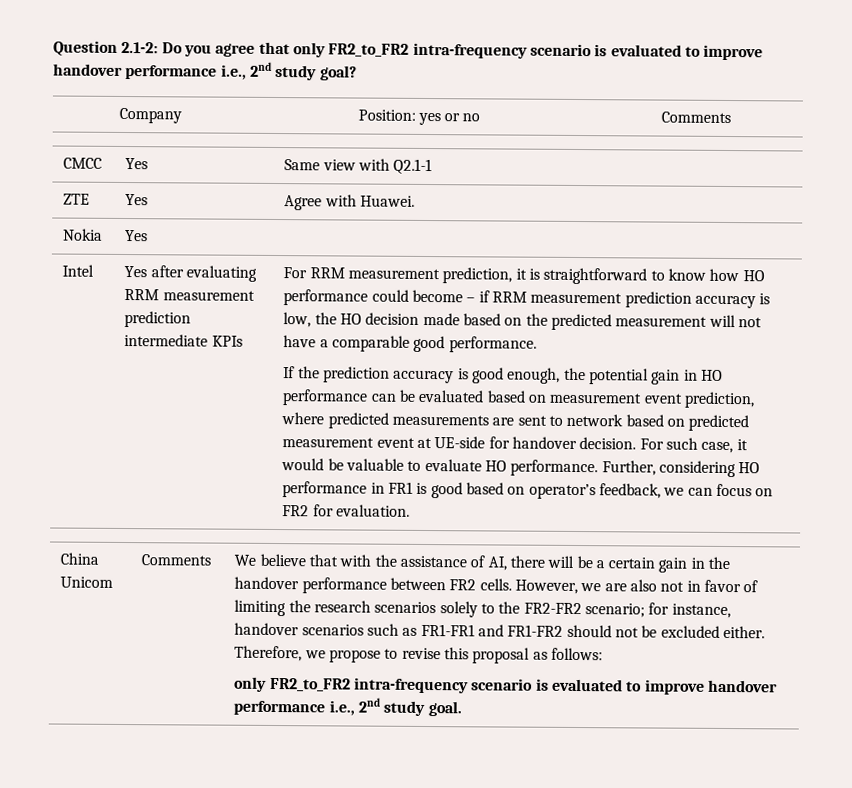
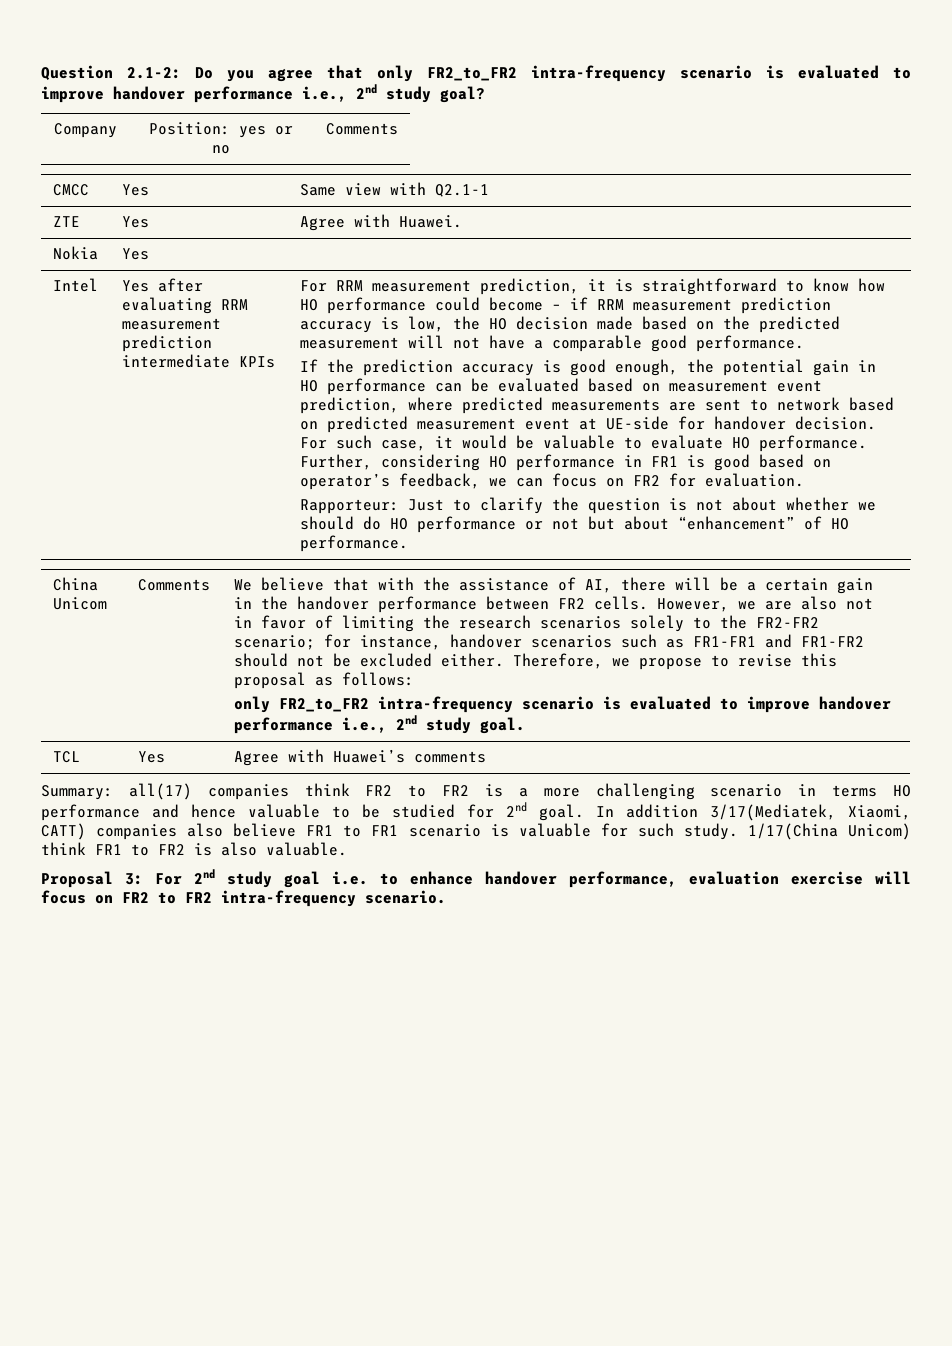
(410, 510) none -> [299,497,876,514] [299,516,849,533] [299,535,408,552] // Rapporteur: Just to clarify the question is not about whether we should do HO performance or not but about “enhancement” of HO performance.
(462, 709) none -> [52,751,80,763] [137,751,165,763] [233,749,486,766] [41,783,911,800] [41,802,911,821] [41,823,911,840] [41,842,347,856] [41,869,911,888] [41,890,446,907] // TCL | Yes | Agree with Huawei’s comments // Summary: all(17) companies think FR2 to FR2 is a more challenging scenario in terms HO performance and hence valuable to be studied for 2nd goal. In addition 3/17(Mediatek, Xiaomi, CATT) companies also believe FR1 to FR1 scenario is valuable for such study. 1/17(China Unicom) think FR1 to FR2 is also valuable. // Proposal 3: For 2nd study goal i.e. to enhance handover performance, evaluation exercise will focus on FR2 to FR2 intra-frequency scenario.

